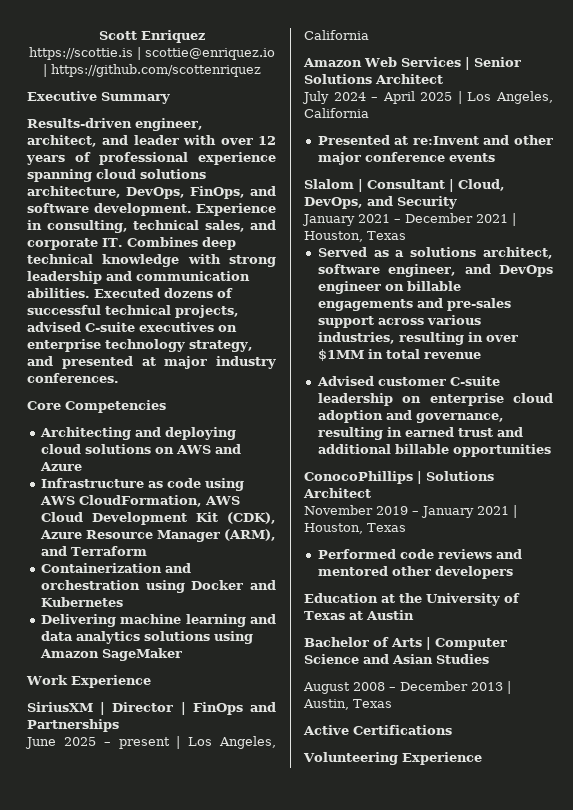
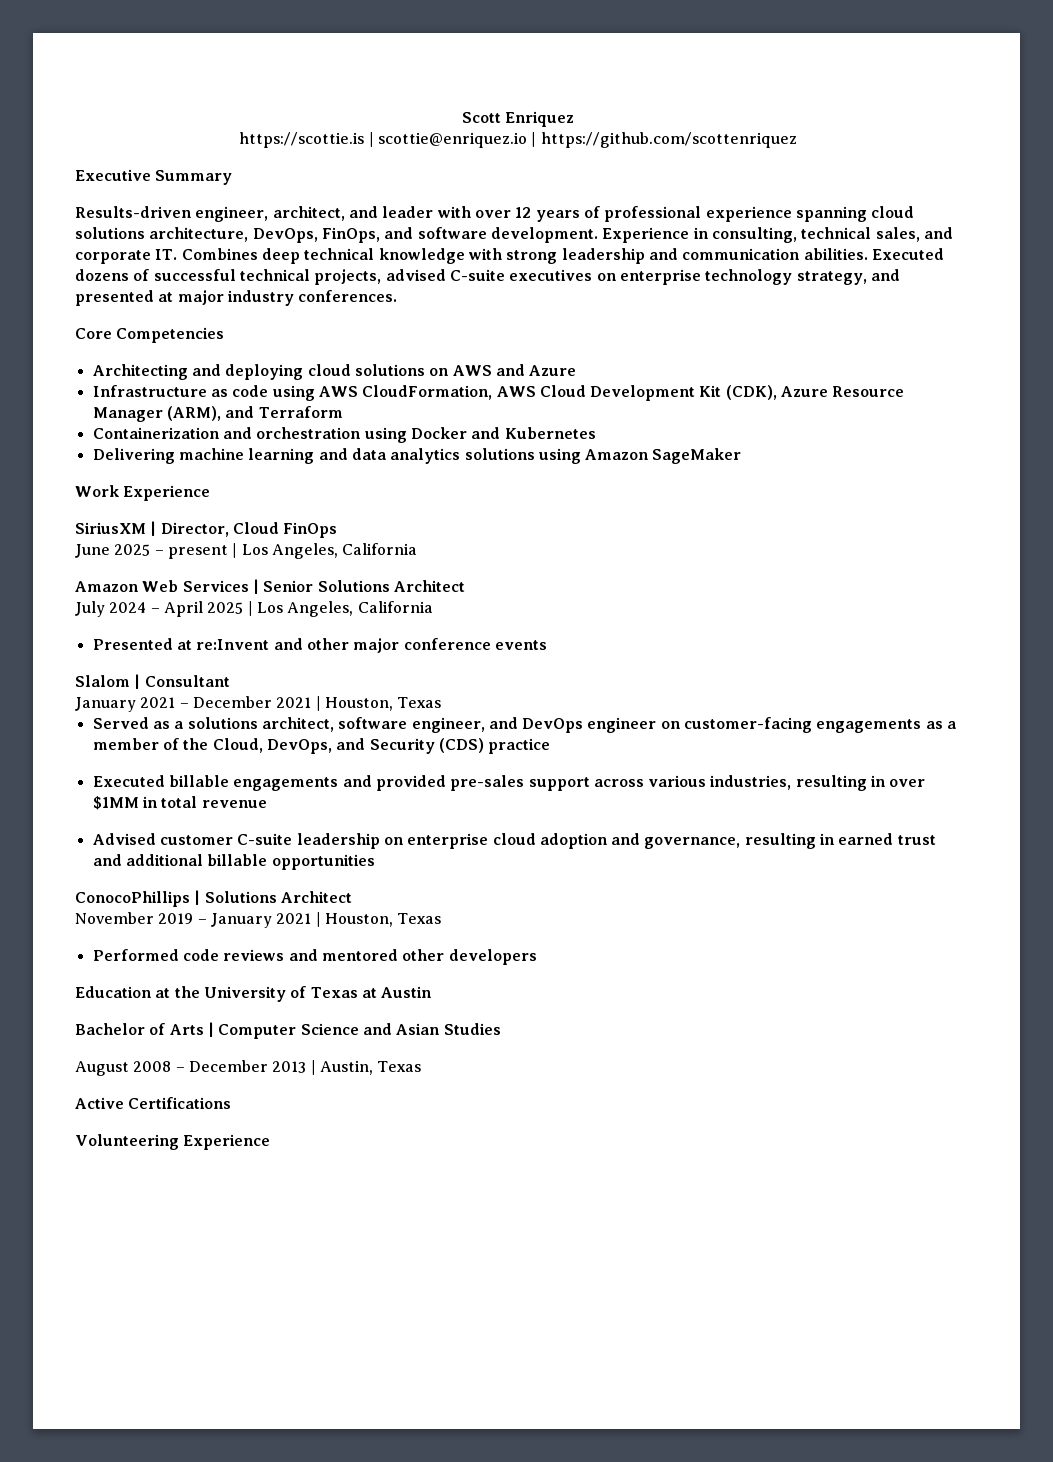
[112,702,186,715] Director | -> [160,522,279,537] Director, Cloud
[249,702,276,712] [27,719,119,732] and Partnerships -> (338, 530) none
[449,179,505,192] [304,196,457,209] | Cloud, DevOps, and Security -> (230, 681) none
(404, 287) none -> [684,717,958,733] [92,738,551,754] [92,775,165,787] customer-facing engagements as a member of the Cloud, DevOps, and Security (CDS) practice // Executed
(443, 303) none -> [375,775,446,791] provided

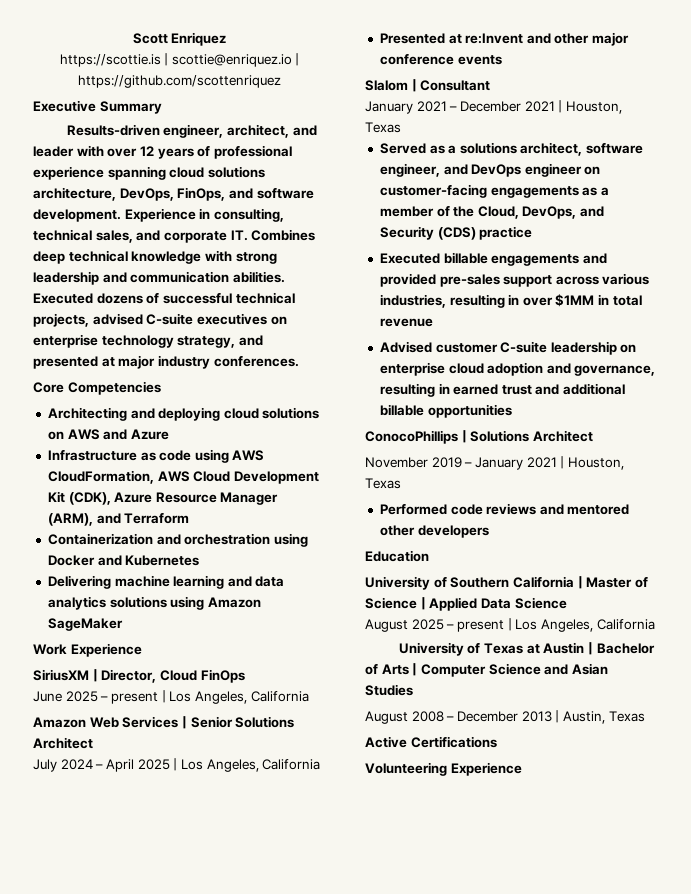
[155,986,200,998] at the -> [365,576,648,590] [365,597,567,611] [365,618,655,632] // University of Southern California | Master of Science | Applied Data Science // August 2025 – present | Los Angeles, California //
(433, 992) // -> [587,642,593,655] |

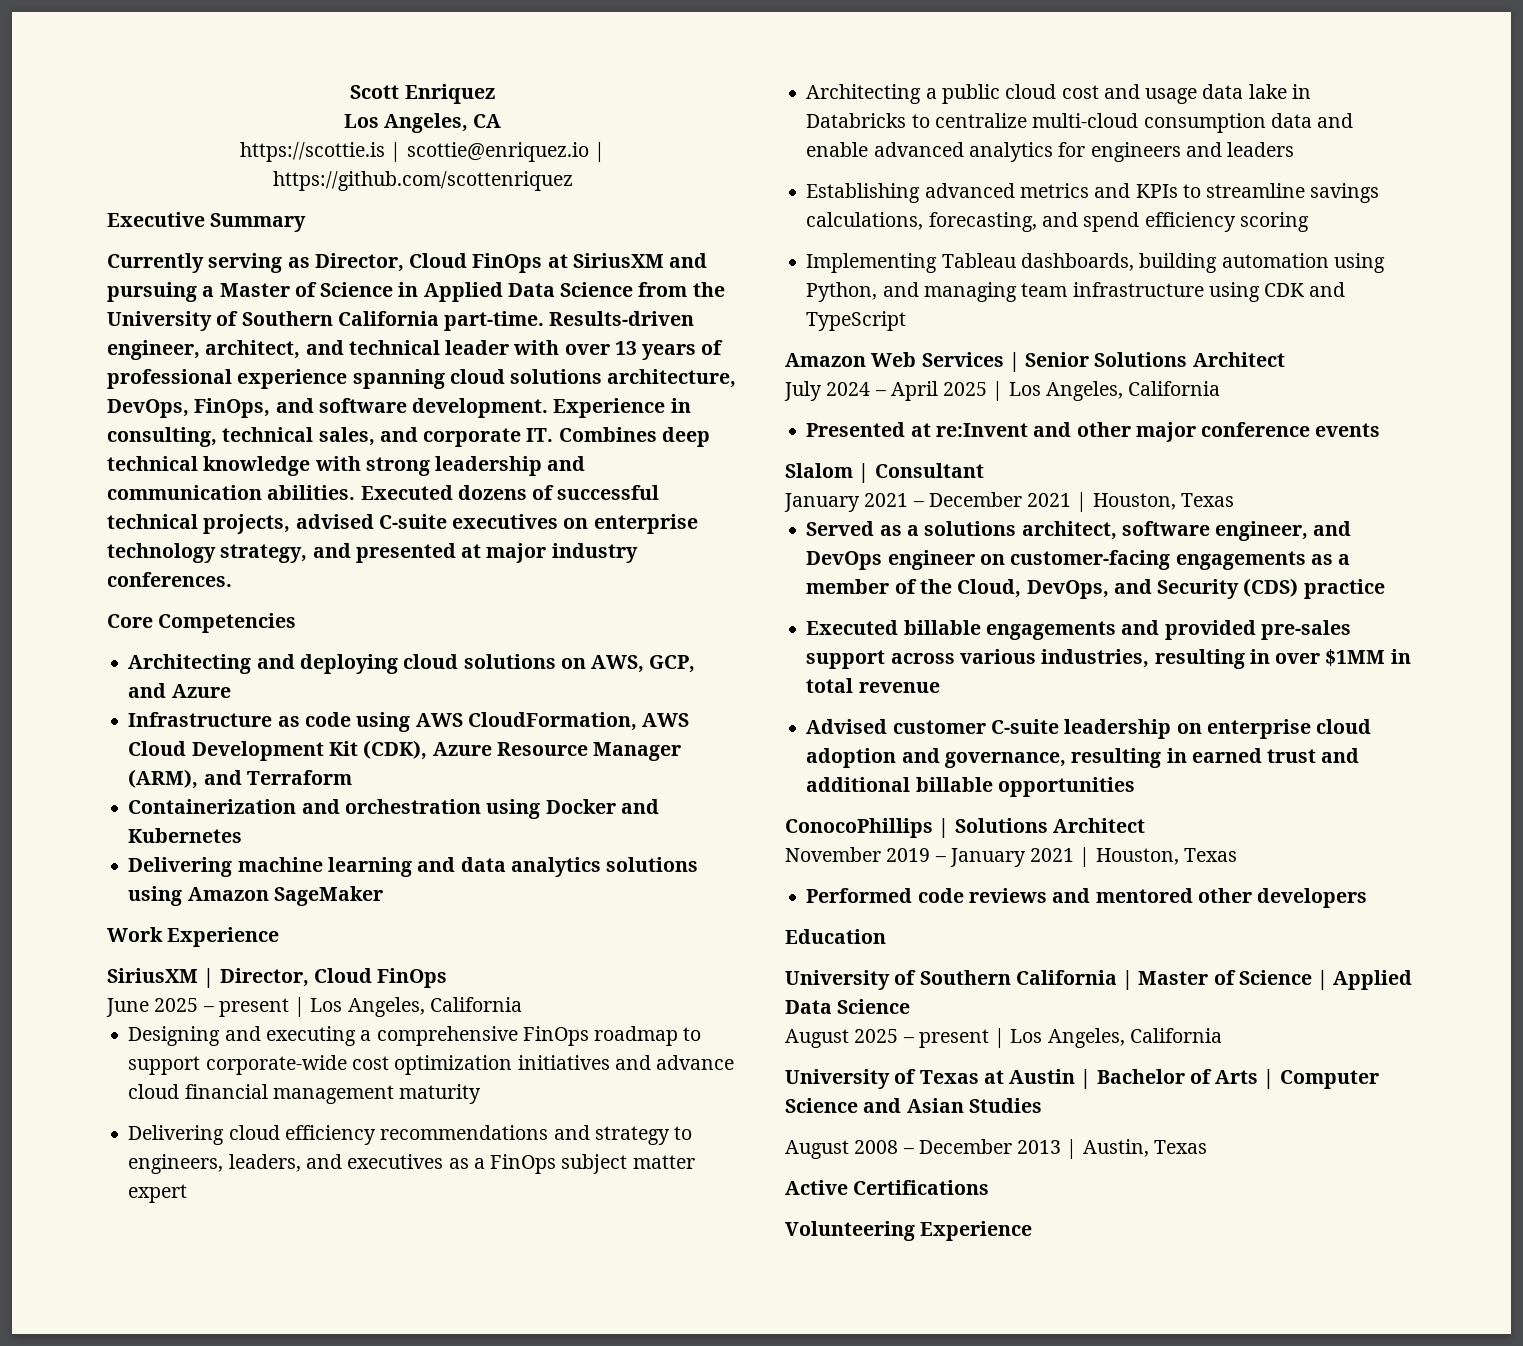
(227, 39) none -> [343,113,502,133] // Los Angeles, CA
(162, 107) none -> [107,253,708,273] [107,282,725,302] [107,311,545,331] Currently serving as Director, Cloud FinOps at SiriusXM and pursuing a Master of Science in Applied Data Science from the University of Southern California part-time.
(317, 130) none -> [348,340,440,355] technical
[139,146,154,156] 12 -> [614,341,637,355] 13
[67,429,100,440] AWS -> [591,655,696,673] AWS, GCP,
(309, 696) none -> [128,1026,702,1046] [128,1055,735,1075] [128,1084,482,1104] [128,1125,693,1145] [128,1154,695,1174] [128,1184,188,1203] [806,84,1311,104] [806,113,1354,133] [806,142,1295,162] [806,183,1380,203] [806,212,1309,232] [806,253,1385,273] [806,282,1346,302] [806,311,907,331] // Designing and executing a comprehensive FinOps roadmap to support corporate-wide cost optimization initiatives and advance cloud financial management maturity // Delivering cloud efficiency recommendations and strategy to engineers, leaders, and executives as a FinOps subject matter expert // Architecting a public cloud cost and usage data lake in Databricks to centralize multi-cloud consumption data and enable advanced analytics for engineers and leaders // Establishing advanced metrics and KPIs to streamline savings calculations, forecasting, and spend efficiency scoring // Implementing Tableau dashboards, building automation using Python, and managing team infrastructure using CDK and TypeScript

